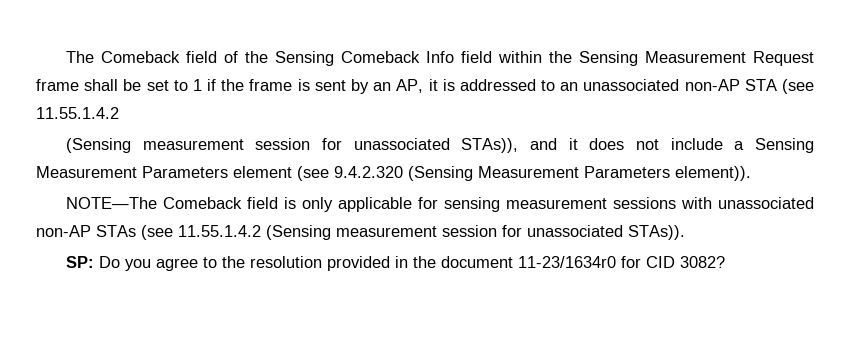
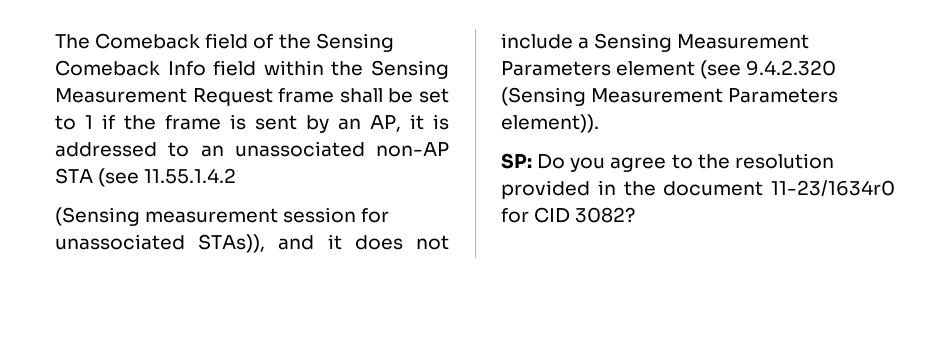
[66,197,814,212] [36,225,685,240] // NOTE—The Comeback field is only applicable for sensing measurement sessions with unassociated non-AP STAs (see 11.55.1.4.2 (Sensing measurement session for unassociated STAs)). -> (599, 123) none

